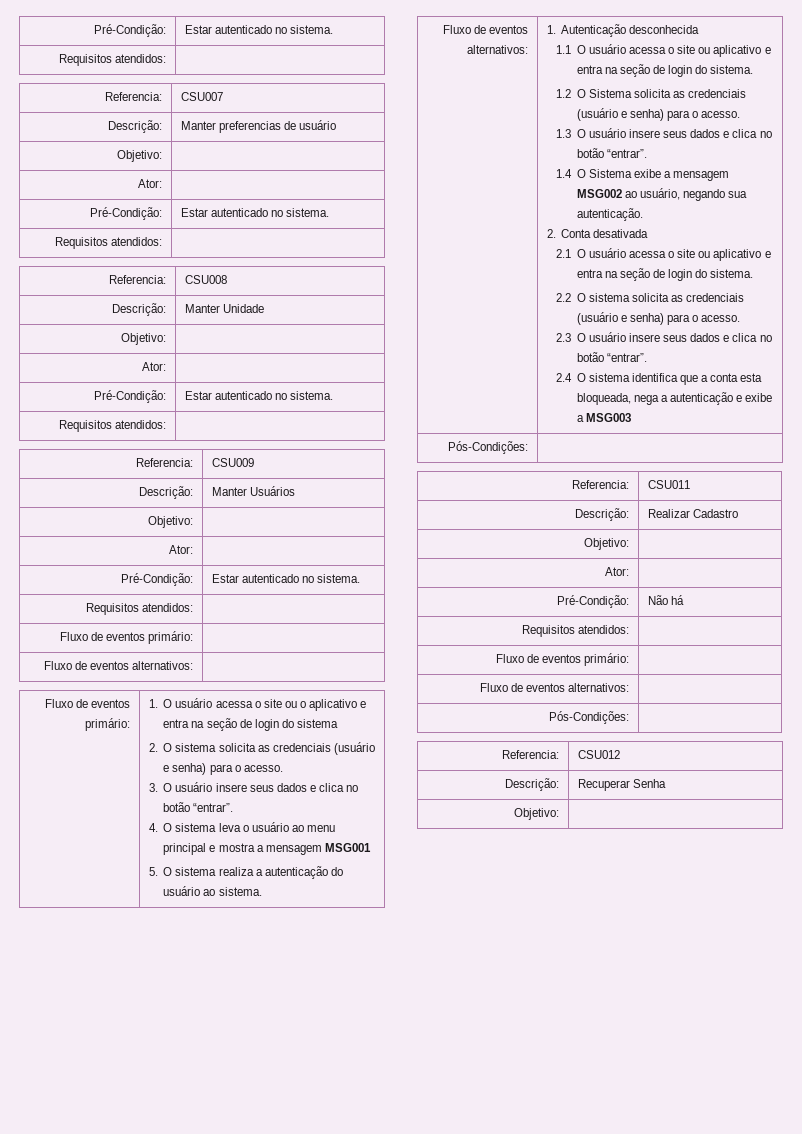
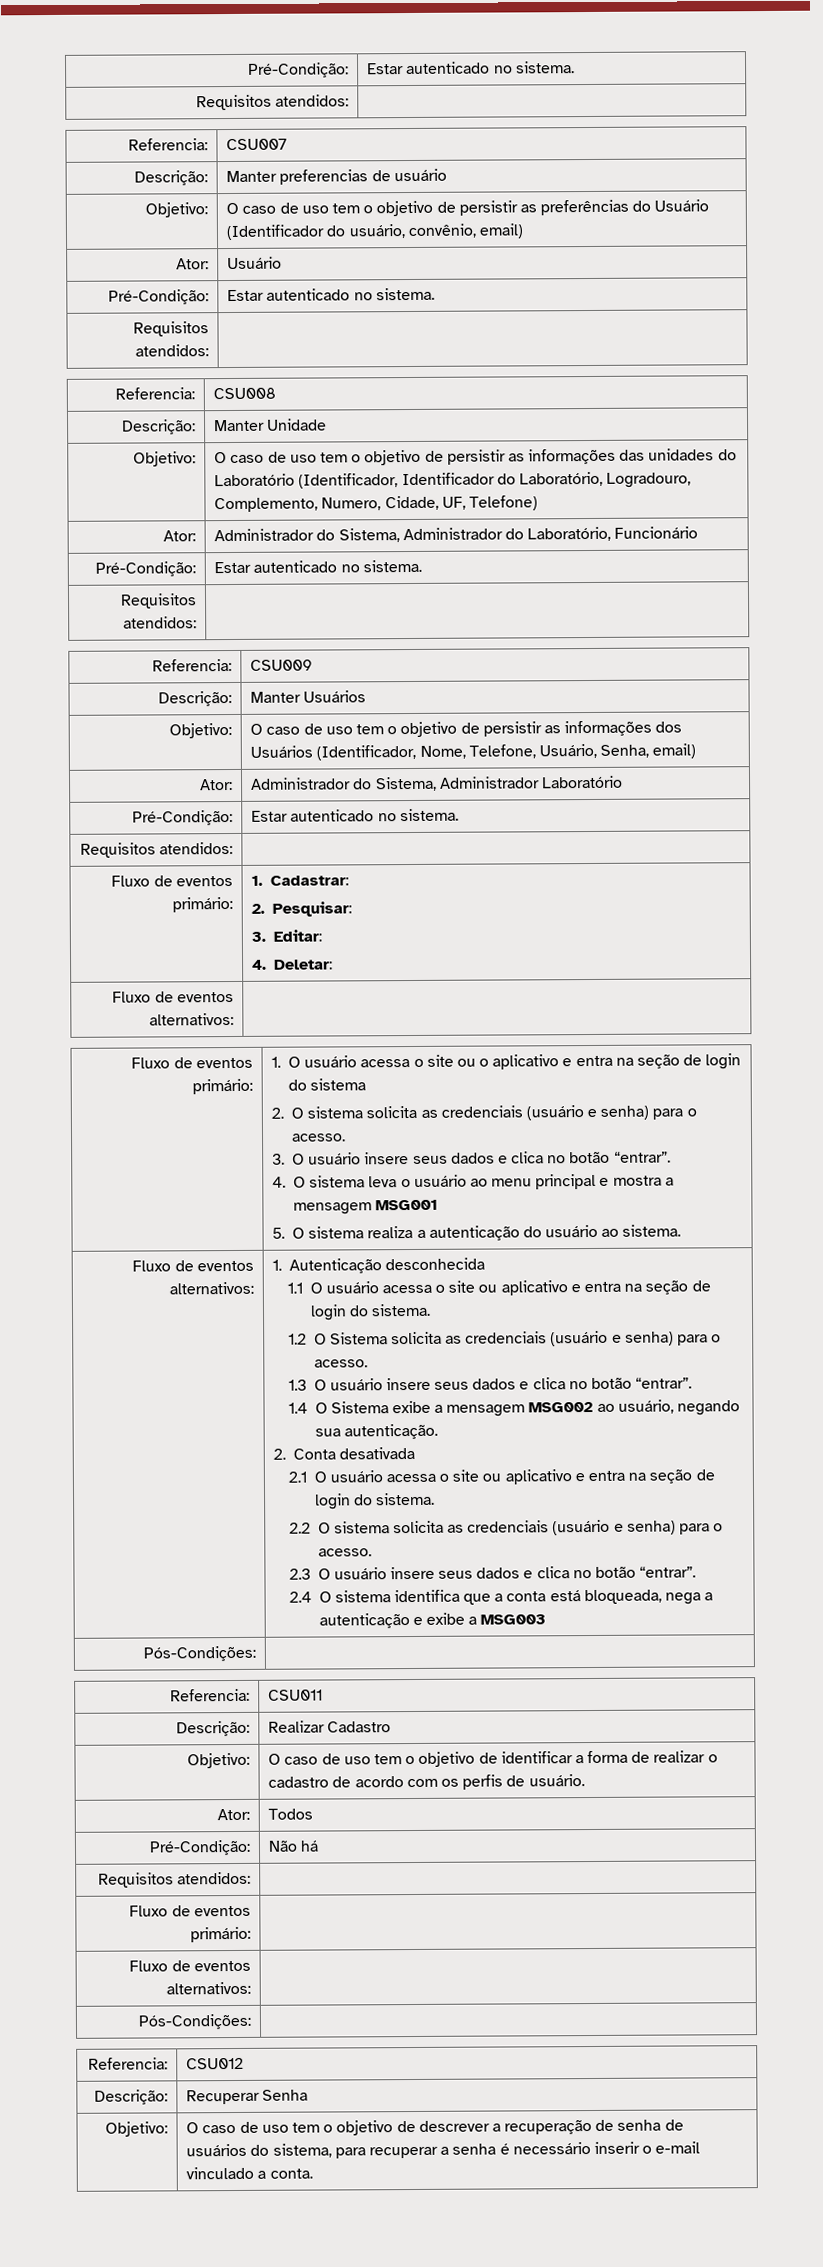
[138,179,163,188] // Ator: | -> [226,199,710,217] [226,223,524,241] [175,258,209,270] [227,256,283,270] O caso de uso tem o objetivo de persistir as preferências do Usuário (Identificador do usuário, convênio, email) // Ator: | Usuário
[142,362,167,371] // Ator: | -> [214,448,737,466] [214,471,692,489] [214,495,538,513] [162,530,196,542] [214,526,699,543] O caso de uso tem o objetivo de persistir as informações das unidades do Laboratório (Identificador, Identificador do Laboratório, Logradouro, Complemento, Numero, Cidade, UF, Telefone) // Ator: | Administrador do Sistema, Administrador do Laboratório, Funcionário
[169,545,194,554] // Ator: | -> [250,720,683,738] [250,743,697,761] [199,778,233,791] [251,775,623,792] O caso de uso tem o objetivo de persistir as informações dos Usuários (Identificador, Nome, Telefone, Usuário, Senha, email) // Ator: | Administrador do Sistema, Administrador Laboratório
(194, 637) none -> [251,875,349,886] [251,901,352,917] [251,929,322,942] [252,959,333,970] 1. Cadastrar: // 2. Pesquisar: // 3. Editar: // 4. Deletar:
[740,373,763,382] esta -> [549,1590,581,1602] está
[605,567,630,576] // Ator: | -> [268,1750,718,1767] [268,1774,585,1790] [216,1808,250,1821] [268,1808,314,1820] O caso de uso tem o objetivo de identificar a forma de realizar o cadastro de acordo com os perfis de usuário. // Ator: | Todos
(560, 814) none -> [186,2119,684,2136] [186,2141,701,2159] [186,2166,313,2180] O caso de uso tem o objetivo de descrever a recuperação de senha de usuários do sistema, para recuperar a senha é necessário inserir o e-mail vinculado a conta.

